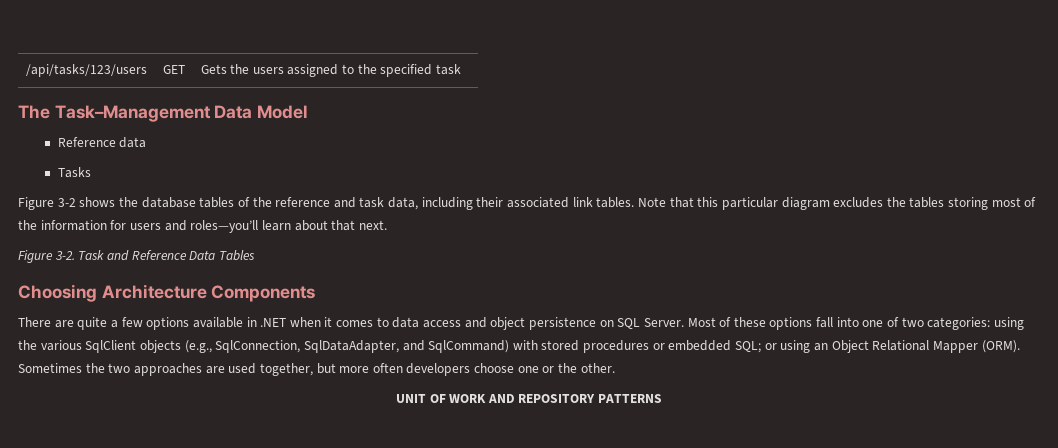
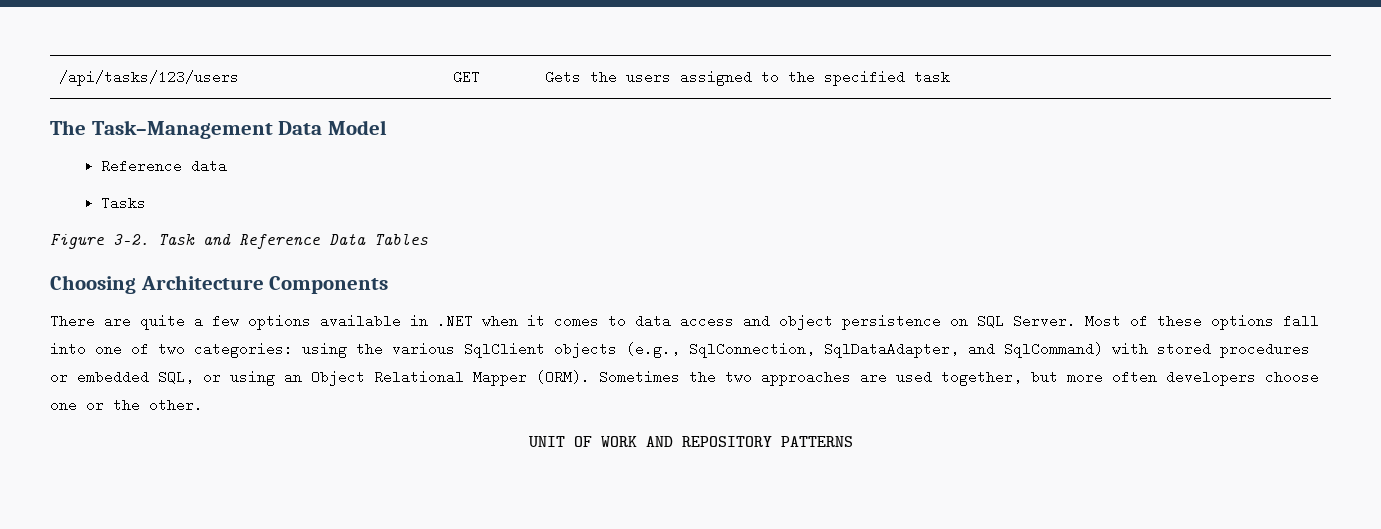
[18,197,1037,210] [18,220,387,233] // Figure 3-2 shows the database tables of the reference and task data, including their associated link tables. Note that this particular diagram excludes the tables storing most of the information for users and roles—you’ll learn about that next. -> (146, 203) none
[735,341,762,353] SQL; -> [158,370,194,384] SQL,

